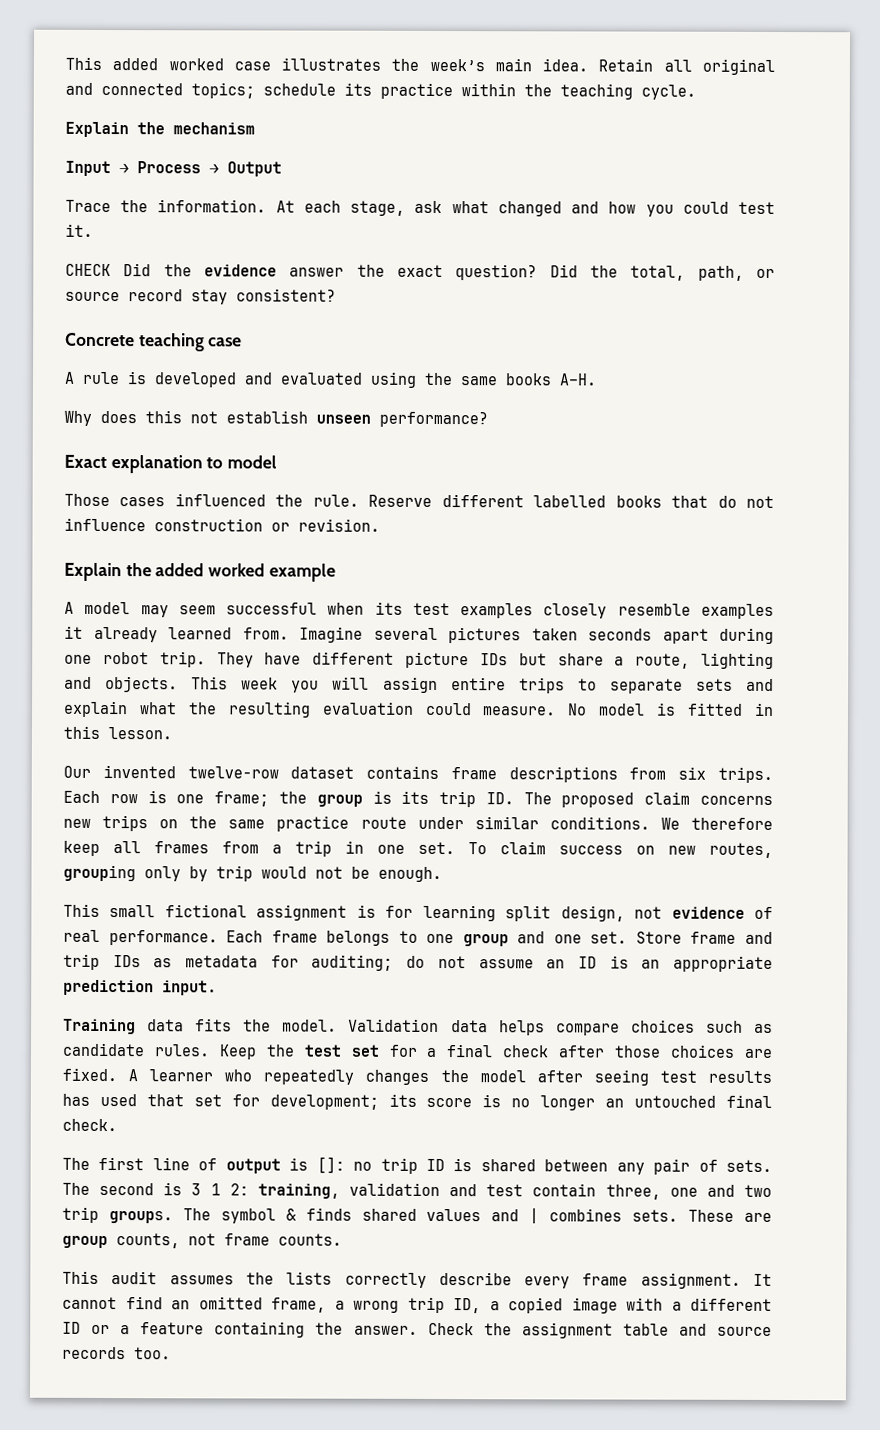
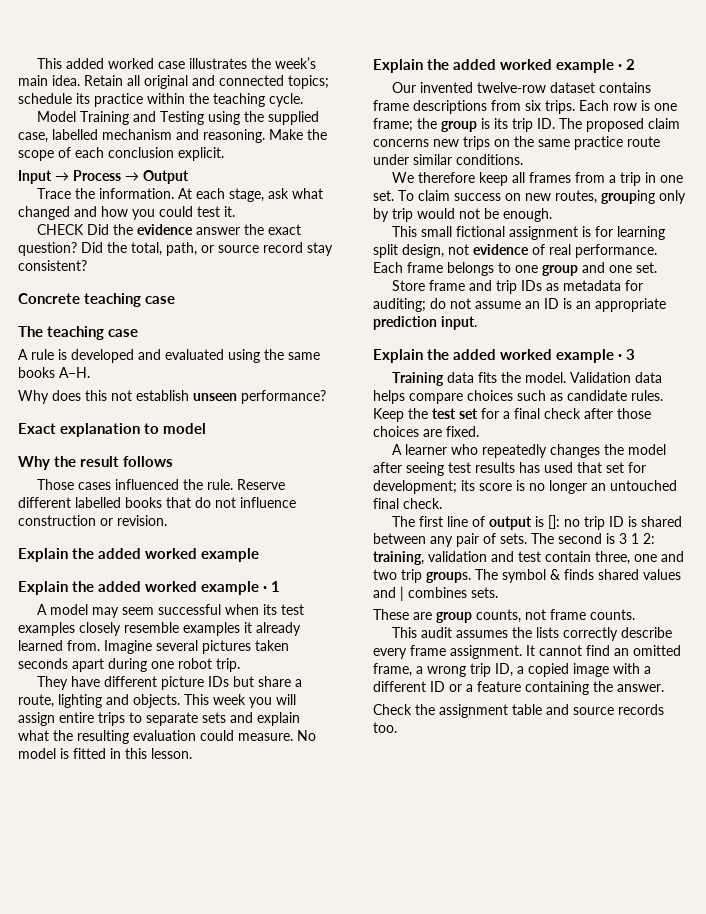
[65,121,255,138] Explain the mechanism -> [36,111,319,125] [18,129,327,143] [18,147,224,161] Model Training and Testing using the supplied case, labelled mechanism and reasoning. Make the scope of each conclusion explicit.
(243, 342) none -> [18,326,139,340] // The teaching case
(278, 462) none -> [18,456,174,470] // Why the result follows
(336, 572) none -> [18,581,281,595] // Explain the added worked example · 1
(206, 659) none -> (240, 665) //
(172, 733) none -> [373,59,636,73] // Explain the added worked example · 2
(650, 823) none -> (523, 159) //
(628, 937) none -> (657, 267) //
(217, 988) none -> [373,349,636,363] // Explain the added worked example · 3
(117, 1074) none -> (479, 431) //
(679, 1215) none -> (498, 592) //
(418, 1330) none -> (664, 688) //

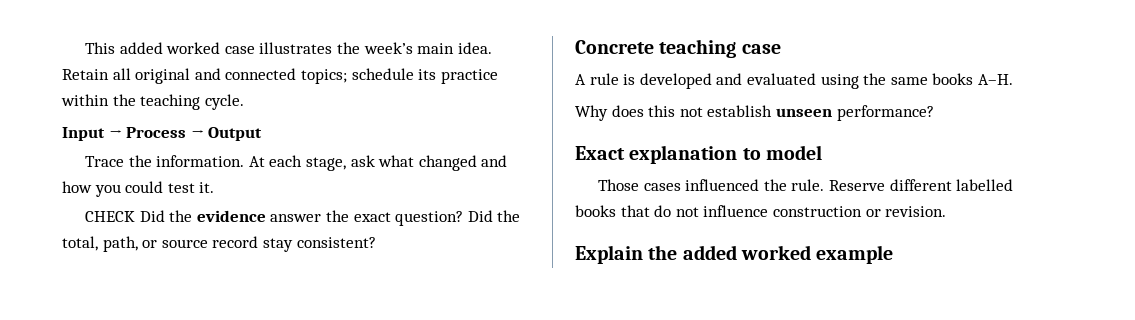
[36,111,319,125] [18,129,327,143] [18,147,224,161] // Model Training and Testing using the supplied case, labelled mechanism and reasoning. Make the scope of each conclusion explicit. -> (244, 102) none
[18,326,139,340] // The teaching case -> (781, 49) none
[18,456,174,470] // Why the result follows -> (822, 152) none
[18,581,281,595] [36,604,304,618] [18,622,301,636] [18,640,289,654] [18,658,240,672] [36,676,302,690] [18,694,296,708] [18,712,300,726] [18,730,316,744] [18,748,192,759] [373,59,636,73] [391,82,651,93] [373,100,677,114] [373,118,680,132] [373,136,660,150] [373,154,523,165] [391,172,683,186] [373,190,686,204] [373,208,552,222] [391,226,665,240] [373,244,657,258] [373,262,657,276] [391,280,643,294] [373,298,666,312] [373,316,477,330] [373,349,636,363] [391,372,662,386] [373,390,663,404] [373,408,651,422] [373,426,479,437] [391,444,666,458] [373,462,646,476] [373,480,677,494] [373,498,442,509] [391,515,682,530] [373,533,655,547] [373,551,684,565] [373,569,681,583] [373,586,498,601] [373,609,635,623] [391,627,672,641] [373,645,681,659] [373,663,651,677] [373,681,664,695] [373,704,664,718] [373,722,397,733] // Explain the added worked example · 1 // A model may seem successful when its test examples closely resemble examples it already learned from. Imagine several pictures taken seconds apart during one robot trip. // They have different picture IDs but share a route, lighting and objects. This week you will assign entire trips to separate sets and explain what the resulting evaluation could measure. No model is fitted in this lesson. // Explain the added worked example · 2 // Our invented twelve-row dataset contains frame descriptions from six trips. Each row is one frame; the group is its trip ID. The proposed claim concerns new trips on the same practice route under similar conditions. // We therefore keep all frames from a trip in one set. To claim success on new routes, grouping only by trip would not be enough. // This small fictional assignment is for learning split design, not evidence of real performance. Each frame belongs to one group and one set. // Store frame and trip IDs as metadata for auditing; do not assume an ID is an appropriate prediction input. // Explain the added worked example · 3 // Training data fits the model. Validation data helps compare choices such as candidate rules. Keep the test set for a final check after those choices are fixed. // A learner who repeatedly changes the model after seeing test results has used that set for development; its score is no longer an untouched final check. // The first line of output is []: no trip ID is shared between any pair of sets. The second is 3 1 2: training, validation and test contain three, one and two trip groups. The symbol & finds shared values and | combines sets. // These are group counts, not frame counts. // This audit assumes the lists correctly describe every frame assignment. It cannot find an omitted frame, a wrong trip ID, a copied image with a different ID or a feature containing the answer. // Check the assignment table and source records too. -> (894, 254) none

